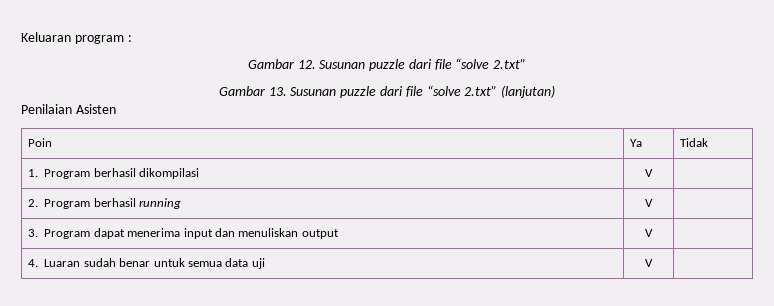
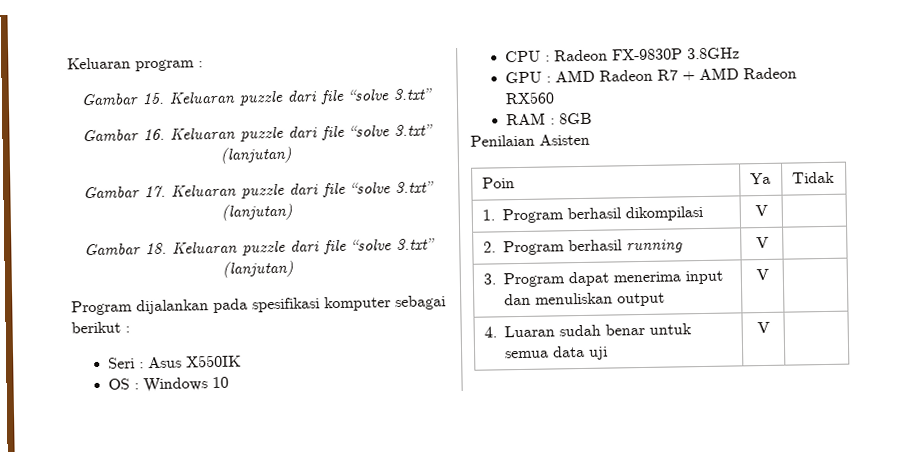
[297,58,527,71] [218,85,556,98] 12. Susunan puzzle dari file “solve 2.txt” // Gambar 13. Susunan puzzle dari file “solve 2.txt” (lanjutan) -> [141,88,432,106] [81,124,433,142] [220,146,292,164] [82,181,434,199] [221,203,293,221] [83,238,435,256] [222,260,294,278] [71,295,446,316] [71,321,130,334] [108,354,242,369] [108,376,230,393] [505,47,741,63] [505,67,798,84] [505,91,555,105] [506,112,593,126] 15. Keluaran puzzle dari file “solve 3.txt” // Gambar 16. Keluaran puzzle dari file “solve 3.txt” (lanjutan) // Gambar 17. Keluaran puzzle dari file “solve 3.txt” (lanjutan) // Gambar 18. Keluaran puzzle dari file “solve 3.txt” (lanjutan) // Program dijalankan pada spesifikasi komputer sebagai berikut : // Seri : Asus X550IK // OS : Windows 10 // CPU : Radeon FX-9830P 3.8GHz // GPU : AMD Radeon R7 + AMD Radeon RX560 // RAM : 8GB

